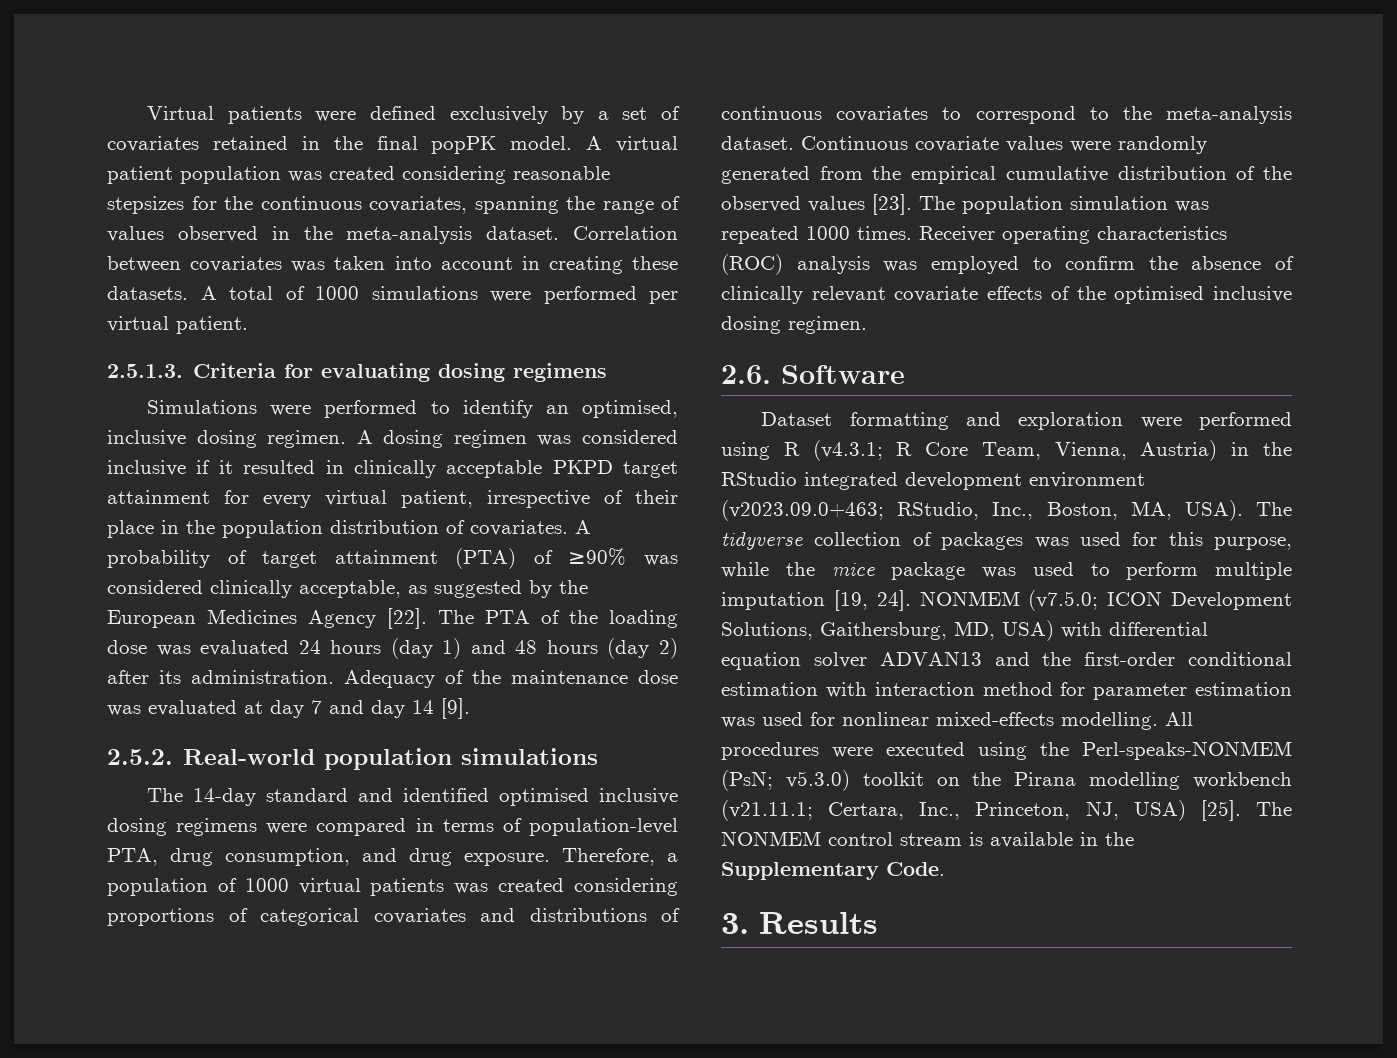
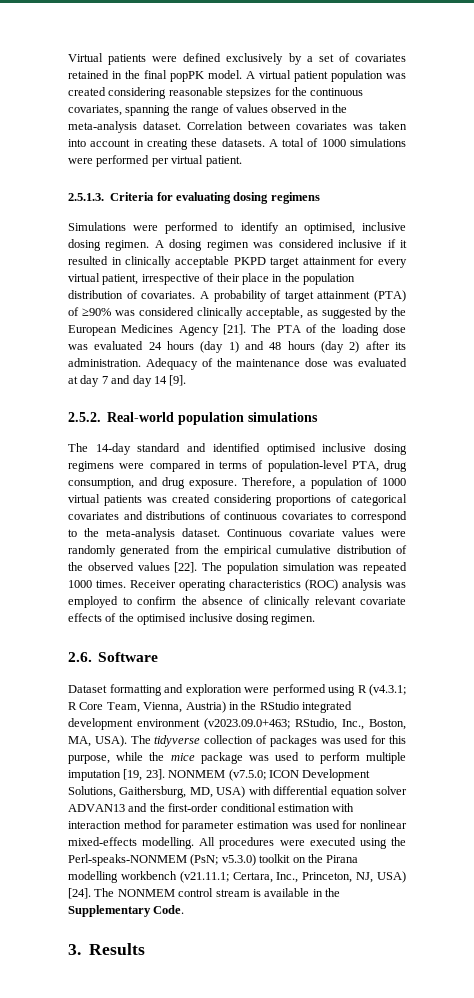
[387,608,427,629] [22]. -> [223,324,247,335] [21].
[872,194,912,215] [23]. -> [174,562,198,573] [22].
[876,590,911,611] 24]. -> [145,769,165,780] 23].
[1200,800,1241,821] [25]. -> [68,888,91,899] [24].

